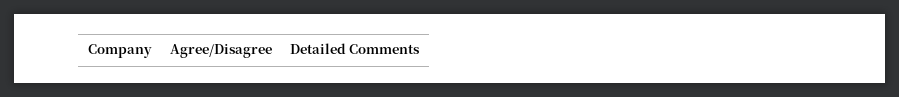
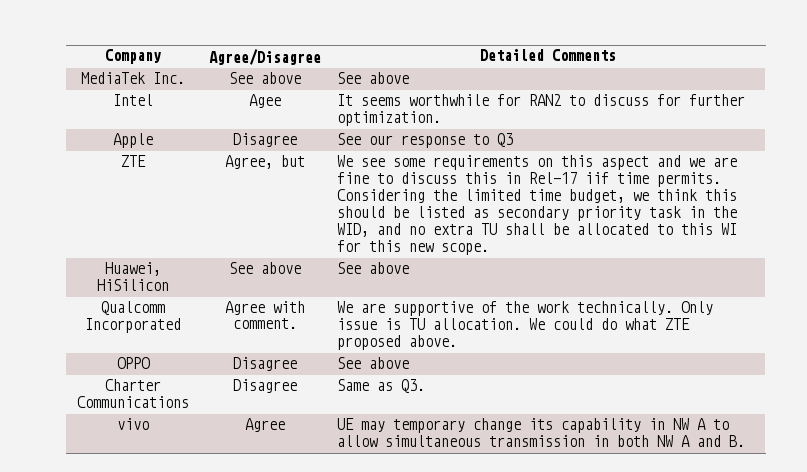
(421, 49) none -> [81,72,185,84] [229,72,301,84] [336,72,409,84] [113,94,153,106] [249,94,281,108] [336,94,745,106] [336,111,441,126] [113,133,153,148] [233,133,297,147] [336,133,513,148] [121,155,146,167] [225,155,305,169] [336,155,737,170] [336,172,721,187] [336,189,737,203] [336,206,737,221] [336,223,737,237] [336,240,489,255] [105,262,161,276] [97,279,169,291] [229,262,301,274] [336,262,409,274] [101,301,165,315] [85,318,181,333] [225,301,305,315] [233,318,297,329] [336,301,713,316] [336,318,690,330] [336,335,457,350] [117,357,150,369] [233,357,297,371] [336,357,409,369] [105,379,161,391] [77,396,189,408] [233,379,297,393] [336,379,425,393] [117,418,149,430] [245,418,285,432] [336,418,729,433] [336,435,745,447] // MediaTek Inc. | See above | See above // Intel | Agee | It seems worthwhile for RAN2 to discuss for further optimization. // Apple | Disagree | See our response to Q3 // ZTE | Agree, but | We see some requirements on this aspect and we are fine to discuss this in Rel-17 iif time permits. Considering the limited time budget, we think this should be listed as secondary priority task in the WID, and no extra TU shall be allocated to this WI for this new scope. // Huawei, HiSilicon | See above | See above // Qualcomm Incorporated | Agree with comment. | We are supportive of the work technically. Only issue is TU allocation. We could do what ZTE proposed above. // OPPO | Disagree | See above // Charter Communications | Disagree | Same as Q3. // vivo | Agree | UE may temporary change its capability in NW A to allow simultaneous transmission in both NW A and B.

